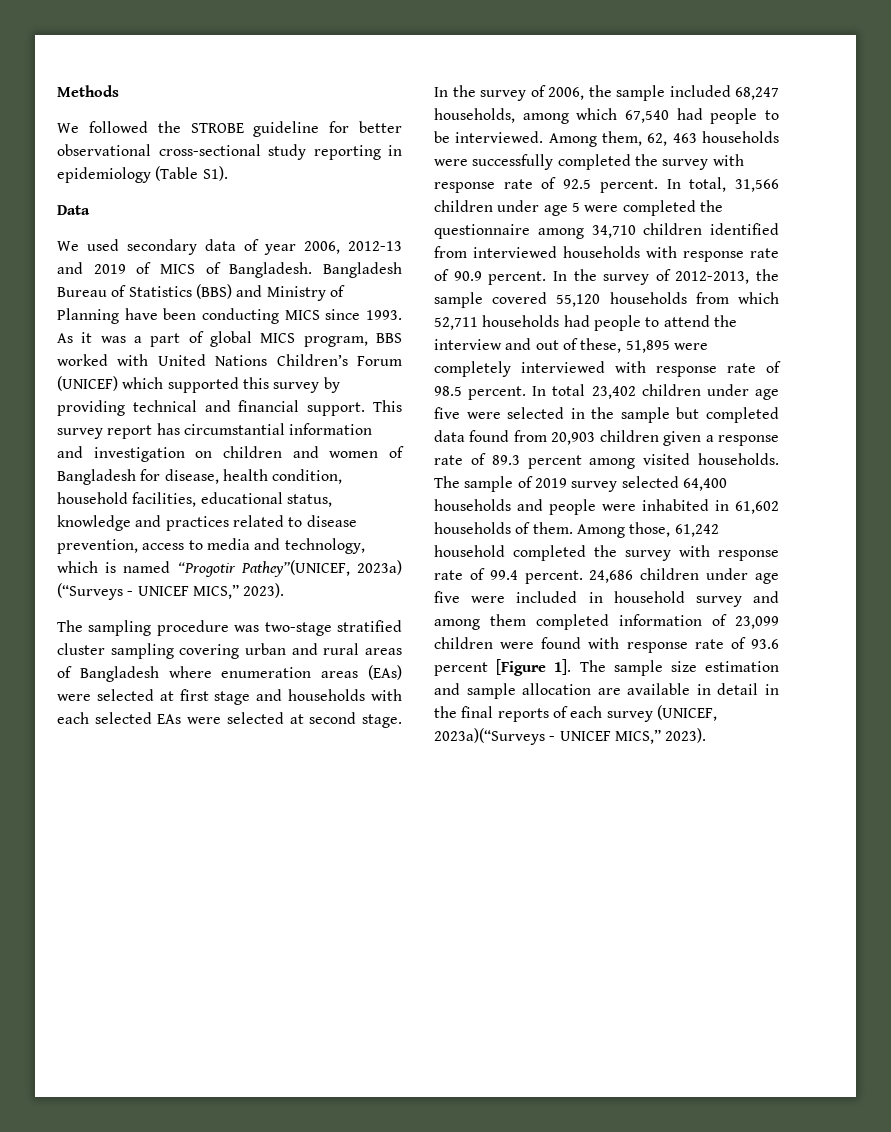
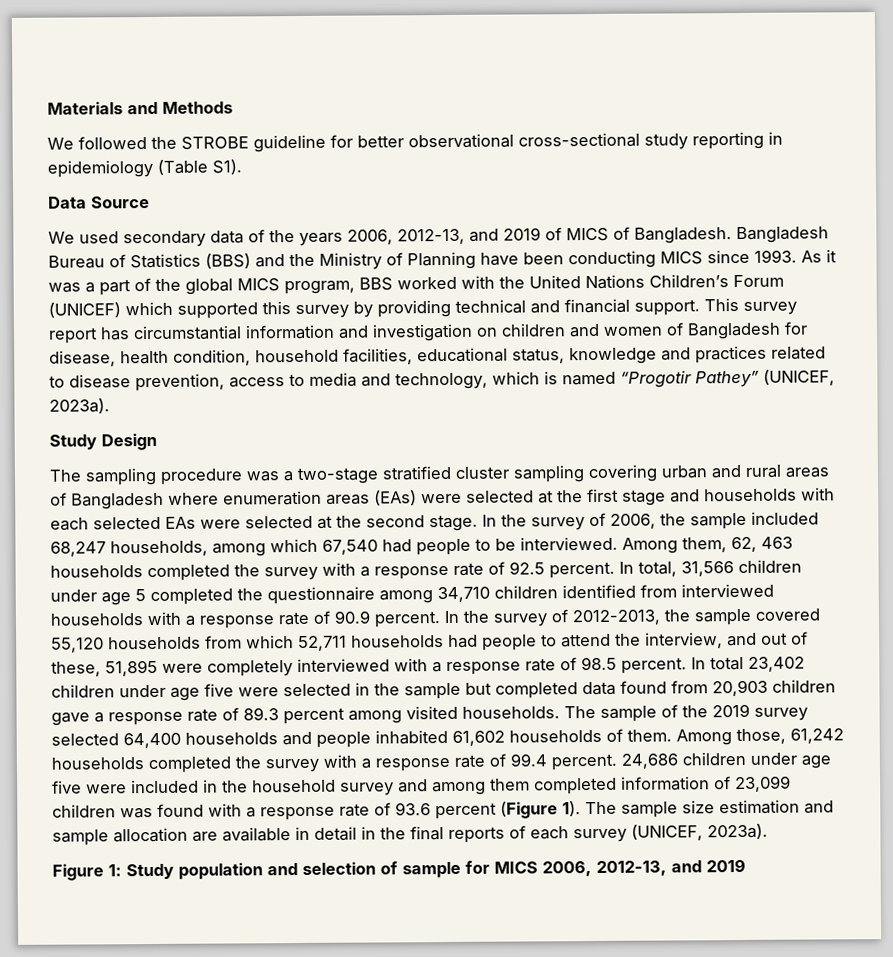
(57, 91) none -> [47,101,158,115] Materials and
(90, 210) none -> [91,196,150,209] Source
[264,241,402,255] year 2006, 2012-13 -> [269,228,465,246] the years 2006, 2012-13,
(263, 291) none -> [289,253,315,267] the
(204, 337) none -> [155,278,181,291] the
(149, 360) none -> [499,276,525,289] the
[240,560,402,577] [57,583,285,600] Pathey”(UNICEF, 2023a) (“Surveys - UNICEF MICS,” 2023). -> [695,369,835,388] [49,398,110,414] [49,432,157,451] Pathey” (UNICEF, 2023a). // Study Design
(260, 628) none -> [283,471,294,482] a
(174, 696) none -> [557,490,583,503] the
(304, 719) none -> [336,515,362,528] the
[434,154,744,170] were successfully completed the survey with -> [147,562,370,582] completed the survey with a
[584,205,619,212] were -> (146, 595) none
(677, 252) none -> [185,615,195,626] a
[434,339,502,350] interview -> [645,632,723,649] interview,
(646, 367) none -> [432,662,442,673] a
[663,431,702,446] given -> [51,712,90,726] gave
(533, 482) none -> [682,705,708,718] the
[602,499,729,511] were inhabited in -> [375,729,448,745] inhabited
[434,545,710,561] household completed the survey with -> [51,754,371,774] households completed the survey with a
(603, 597) none -> [222,780,248,793] the
[500,642,535,649] were -> [120,808,153,819] was
(620, 643) none -> [246,807,256,818] a
[496,659,572,676] [Figure 1]. -> [500,801,581,819] (Figure 1).
[434,728,707,745] 2023a)(“Surveys - UNICEF MICS,” 2023). -> [707,823,768,840] [52,858,746,881] 2023a). // Figure 1: Study population and selection of sample for MICS 2006, 2012-13, and 2019

